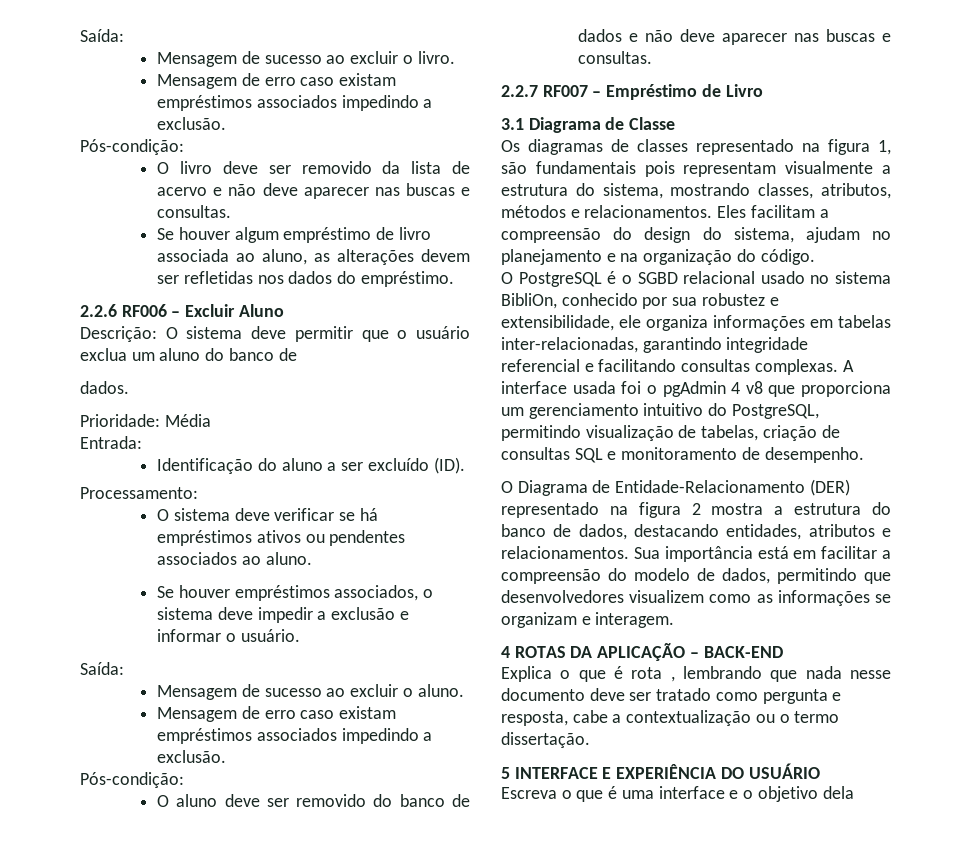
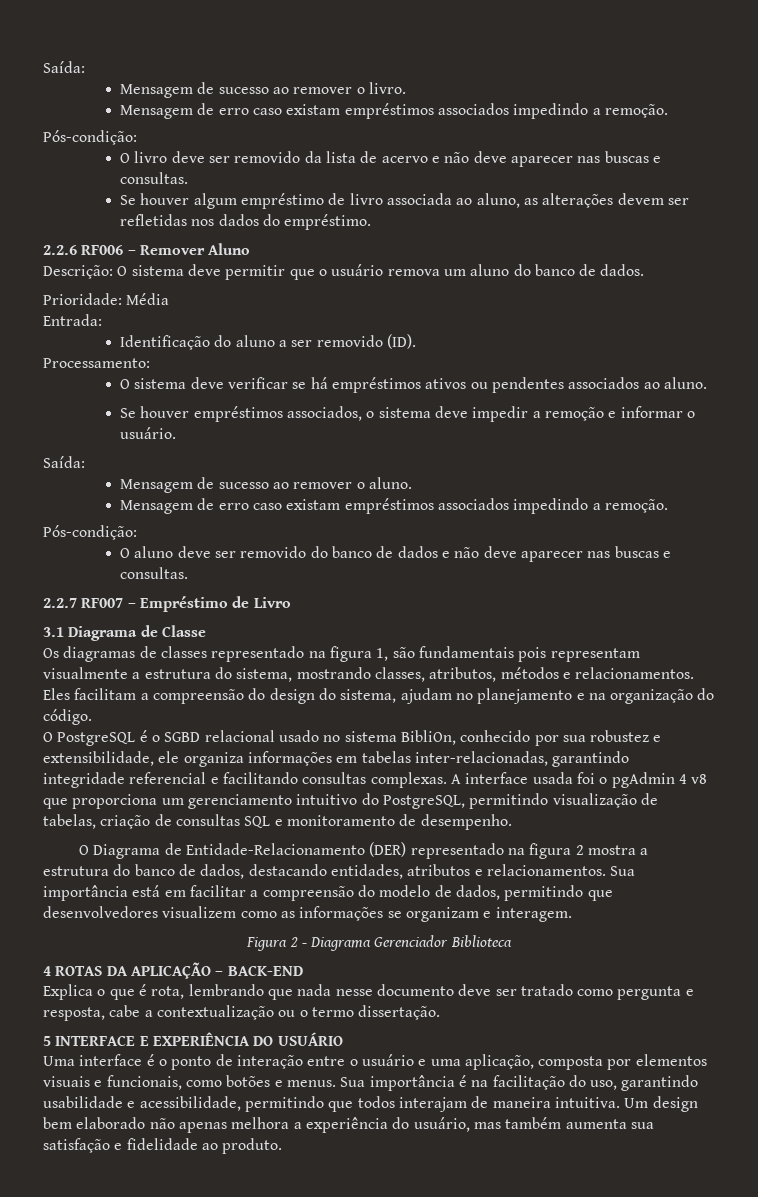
[80,29,124,42] [157,51,399,67] Saída: // Mensagem de sucesso ao excluir -> [43,61,85,73] [120,82,353,98] Saída: // Mensagem de sucesso ao remover
[157,117,227,130] exclusão. -> [604,104,668,118] remoção.
[185,304,236,317] Excluir -> [139,245,205,255] Remover
[80,348,127,361] exclua -> [387,269,440,276] remova
(297, 354) // -> (597, 270) none
[367,458,429,471] excluído -> [316,335,383,347] removido
[331,607,396,620] exclusão -> [544,407,604,421] remoção
[350,684,399,697] excluir -> [293,482,353,489] remover
[157,750,227,763] exclusão. -> [604,499,668,513] remoção.
(675, 620) none -> [246,935,512,951] // Figura 2 - Diagrama Gerenciador Biblioteca
[631,667,675,682] rota , -> [151,986,185,999] rota,
[501,786,854,802] Escreva o que é uma interface e o objetivo dela -> [43,1054,707,1070] [43,1075,699,1091] [43,1096,698,1112] [43,1117,654,1133] [43,1138,283,1154] Uma interface é o ponto de interação entre o usuário e uma aplicação, composta por elementos visuais e funcionais, como botões e menus. Sua importância é na facilitação do uso, garantindo usabilidade e acessibilidade, permitindo que todos interajam de maneira intuitiva. Um design bem elaborado não apenas melhora a experiência do usuário, mas também aumenta sua satisfação e fidelidade ao produto.

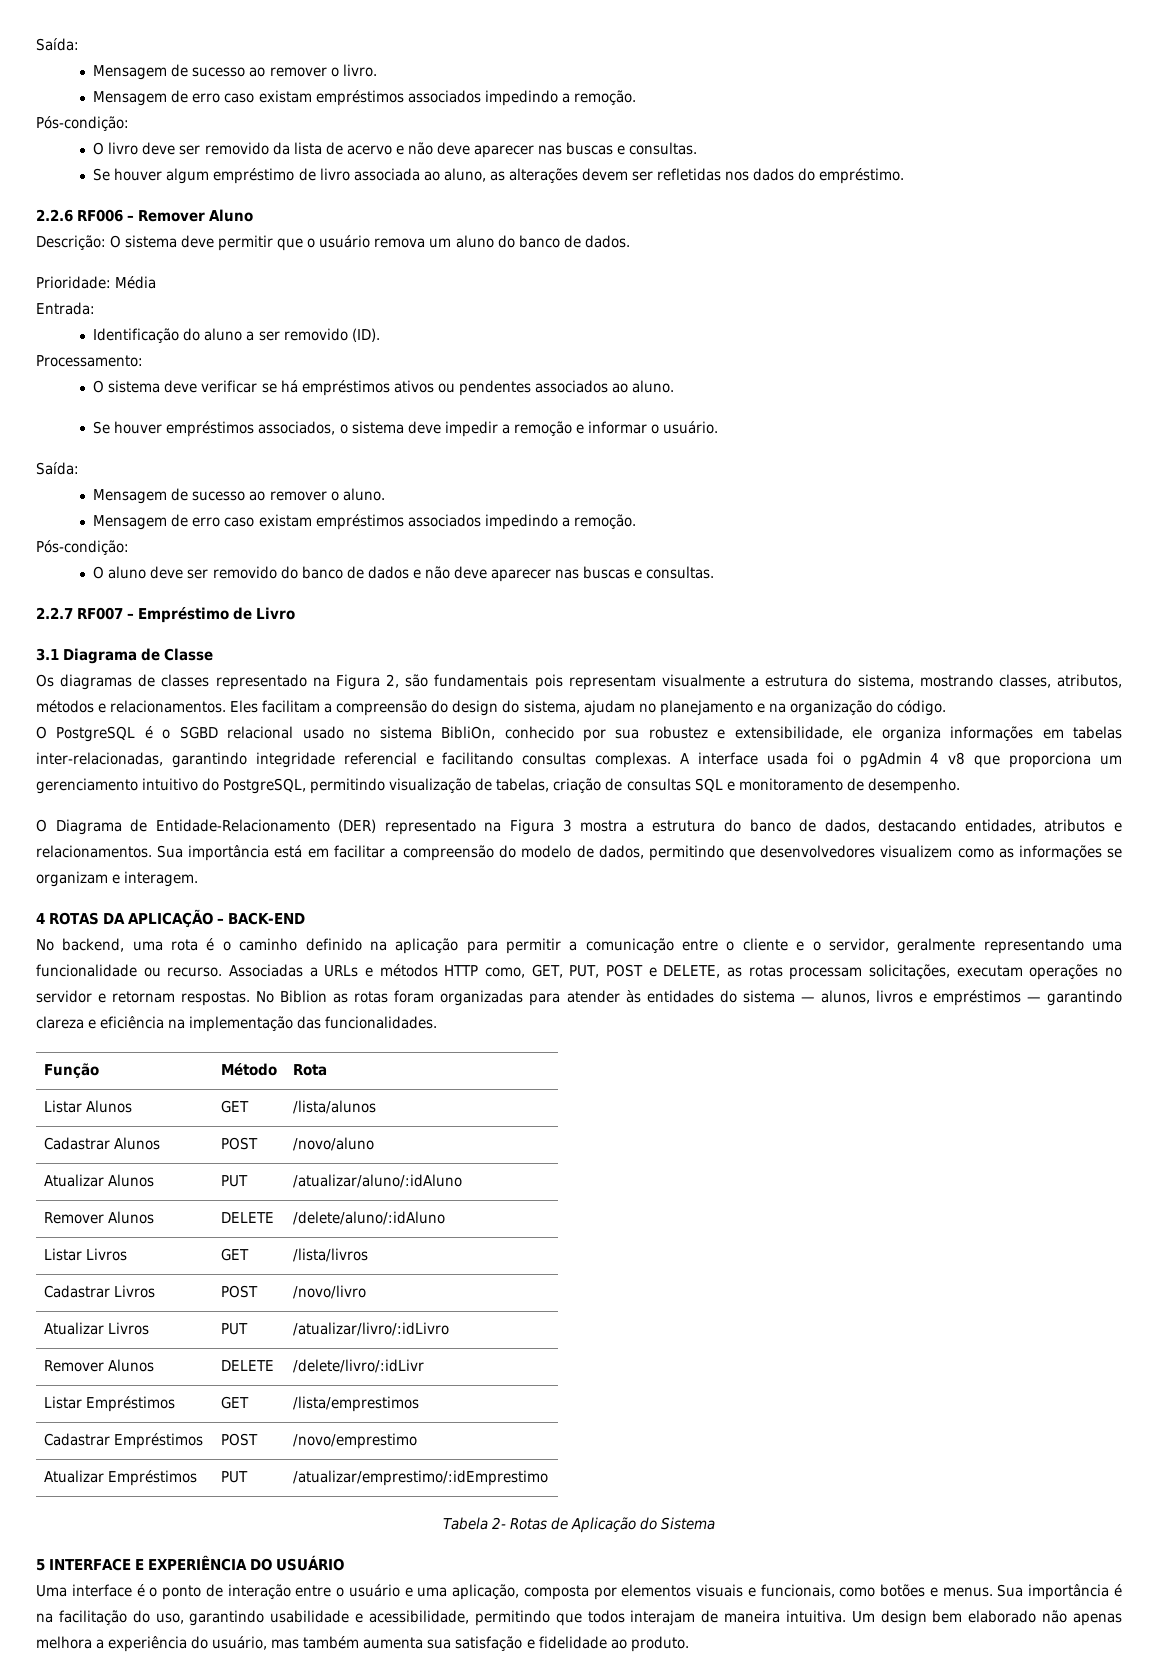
[329,646,389,662] figura 1, -> [335,674,400,690] Figura 2,
[529,843,584,859] figura 2 -> [510,819,572,835] Figura 3
[246,935,512,951] // Figura 2 - Diagrama Gerenciador Biblioteca -> (199, 879) none
[43,984,694,1000] [43,1005,441,1021] Explica o que é rota, lembrando que nada nesse documento deve ser tratado como pergunta e resposta, cabe a contextualização ou o termo dissertação. -> [36,938,1123,954] [36,964,1122,980] [36,990,1122,1006] [36,1016,438,1032] [43,1063,99,1078] [220,1063,277,1076] [292,1064,327,1076] [43,1100,132,1113] [220,1100,249,1113] [292,1100,376,1114] [43,1137,160,1150] [220,1137,258,1150] [292,1137,374,1151] [43,1174,154,1187] [220,1175,248,1187] [292,1174,462,1188] [43,1211,154,1224] [220,1212,274,1223] [292,1211,445,1225] [43,1248,127,1261] [220,1248,249,1261] [292,1248,368,1262] [43,1285,155,1298] [220,1285,258,1298] [292,1285,366,1299] [43,1322,149,1335] [220,1323,248,1335] [292,1322,449,1336] [43,1359,154,1372] [220,1360,274,1371] [292,1359,424,1373] [43,1396,175,1412] [220,1396,249,1409] [292,1396,419,1412] [43,1433,203,1449] [220,1433,258,1446] [292,1433,417,1449] [43,1470,197,1486] [220,1471,248,1483] [292,1470,548,1486] [442,1517,716,1533] No backend, uma rota é o caminho definido na aplicação para permitir a comunicação entre o cliente e o servidor, geralmente representando uma funcionalidade ou recurso. Associadas a URLs e métodos HTTP como, GET, PUT, POST e DELETE, as rotas processam solicitações, executam operações no servidor e retornam respostas. No Biblion as rotas foram organizadas para atender às entidades do sistema — alunos, livros e empréstimos — garantindo clareza e eficiência na implementação das funcionalidades. // Função | Método | Rota // Listar Alunos | GET | /lista/alunos // Cadastrar Alunos | POST | /novo/aluno // Atualizar Alunos | PUT | /atualizar/aluno/:idAluno // Remover Alunos | DELETE | /delete/aluno/:idAluno // Listar Livros | GET | /lista/livros // Cadastrar Livros | POST | /novo/livro // Atualizar Livros | PUT | /atualizar/livro/:idLivro // Remover Alunos | DELETE | /delete/livro/:idLivr // Listar Empréstimos | GET | /lista/emprestimos // Cadastrar Empréstimos | POST | /novo/emprestimo // Atualizar Empréstimos | PUT | /atualizar/emprestimo/:idEmprestimo // Tabela 2- Rotas de Aplicação do Sistema

